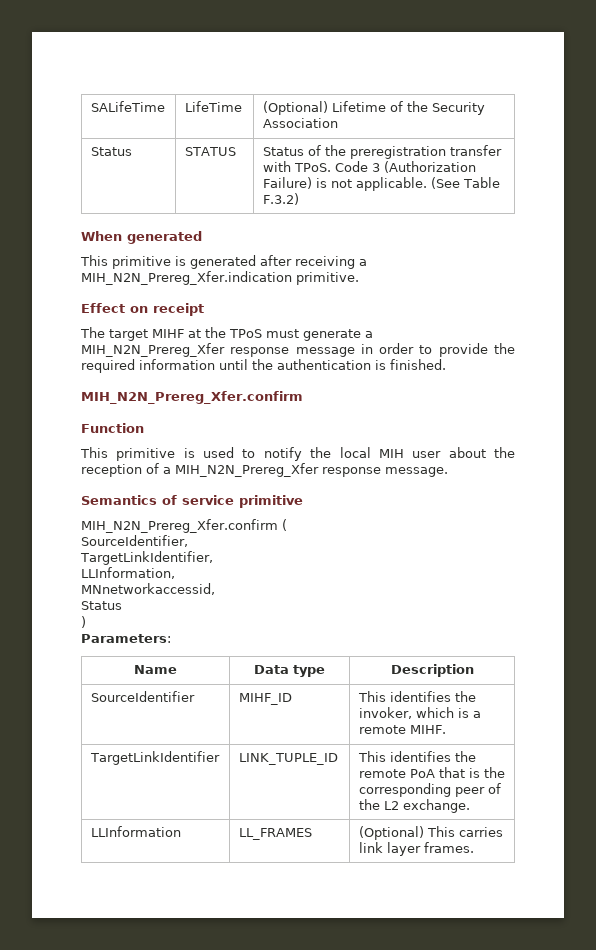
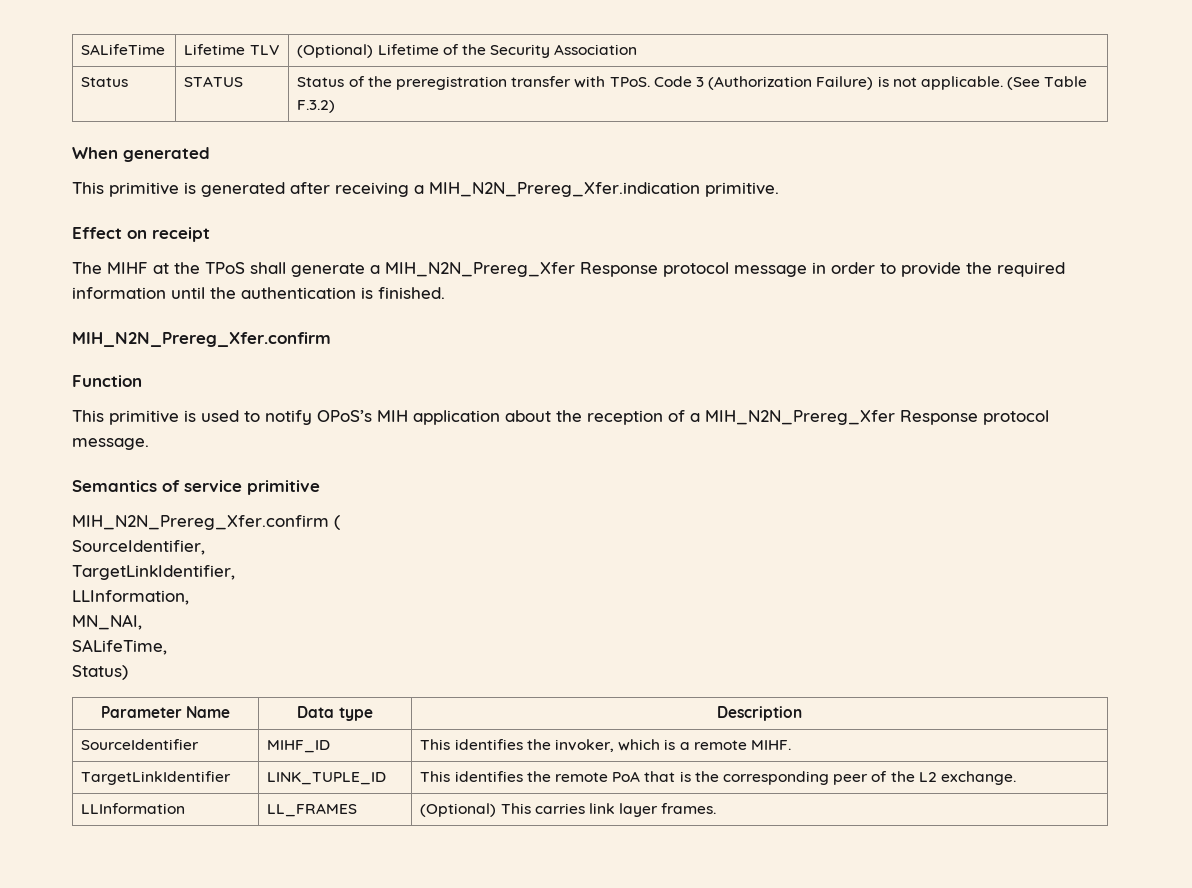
[184,101,242,112] LifeTime -> [184,44,279,55] Lifetime TLV
[109,329,148,341] target -> (102, 268) none
[266,329,299,338] must -> [250,262,286,274] shall
[230,347,290,357] response -> [580,262,729,277] Response protocol
[310,447,442,458] the local MIH user -> [317,410,500,425] OPoS’s MIH application
[322,467,381,477] response -> [900,410,1049,425] Response protocol
[81,583,215,595] [81,601,122,610] [81,616,86,628] [81,634,171,643] MNnetworkaccessid, // Status // ) // Parameters: // -> [72,614,142,630] [72,639,167,655] [72,665,128,680] [100,706,182,718] MN_NAI, // SALifeTime, // Status) // Parameter

